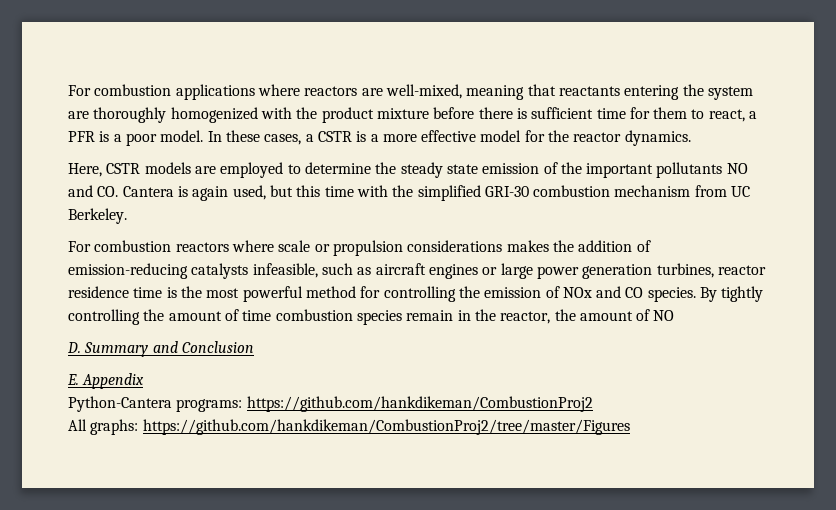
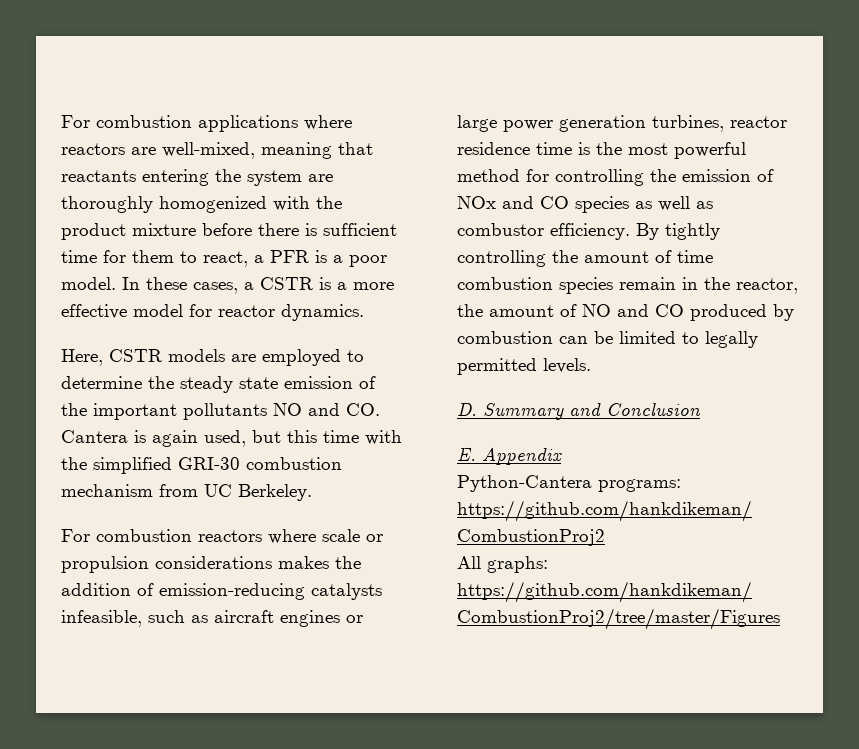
[548,130,570,142] the -> (212, 310) none
[647,287,696,302] species. -> [575,196,713,213] [457,223,630,240] species as well as combustor efficiency.
(675, 315) none -> [617,304,794,321] [457,331,758,348] [457,358,591,375] and CO produced by combustion can be limited to legally permitted levels.

